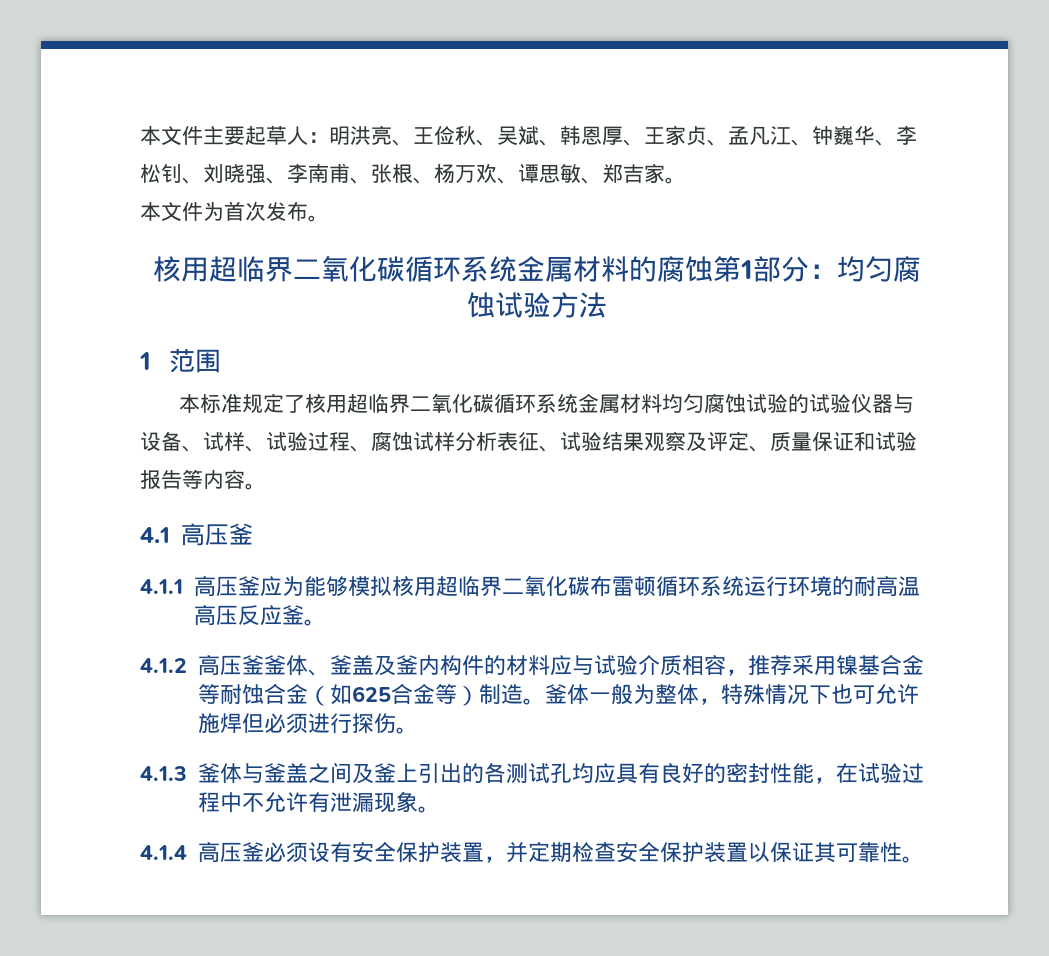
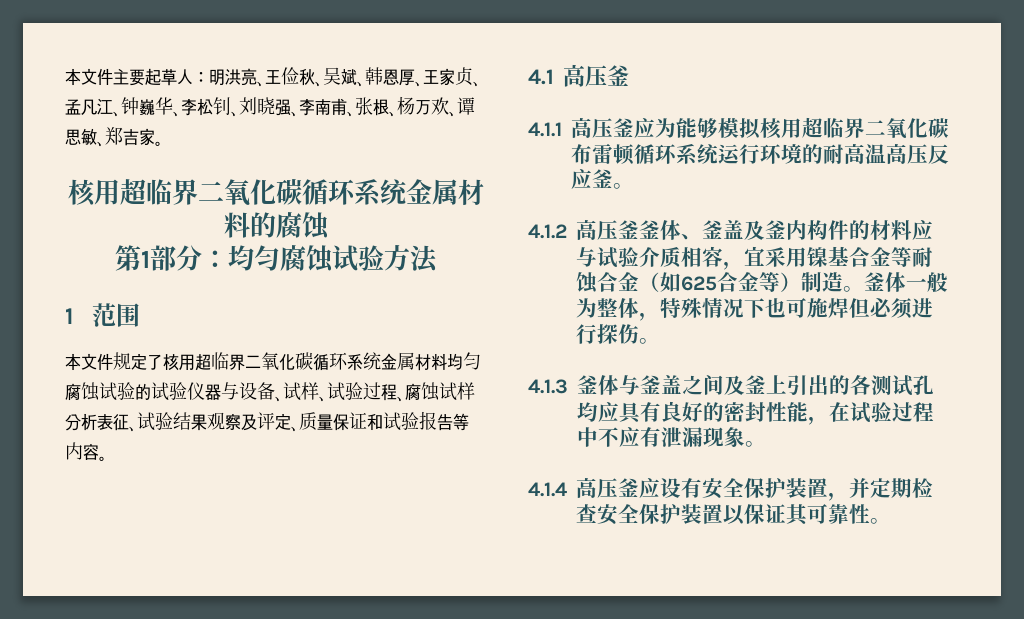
[140,201,329,222] // 本文件为首次发布。 -> (163, 143) none
(713, 269) none -> (330, 226) //
[199,393,242,413] 标准 -> [81,353,113,370] 文件
[747,655,792,675] 推荐 -> [744,246,765,266] 宜
[874,684,919,704] 允许 -> (807, 308) none
[263,792,308,812] 允许 -> [619,427,640,447] 应
[263,842,308,863] 必须 -> [639,478,660,498] 应

